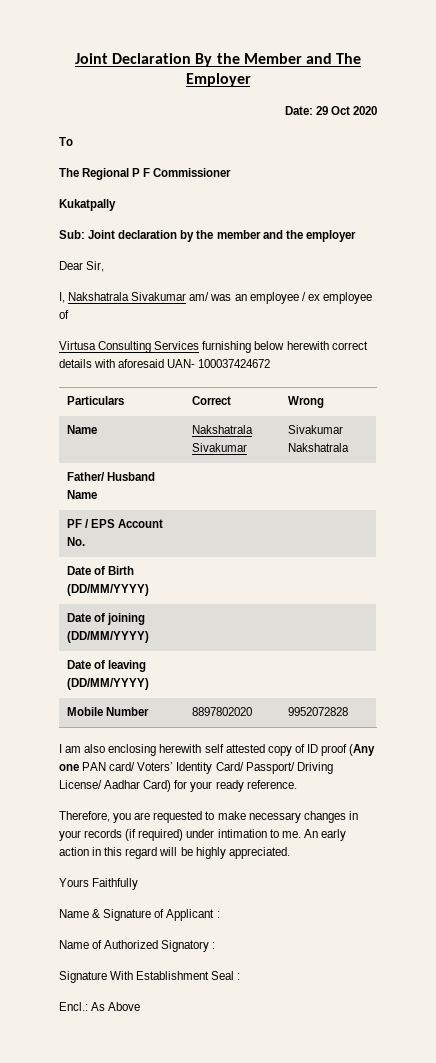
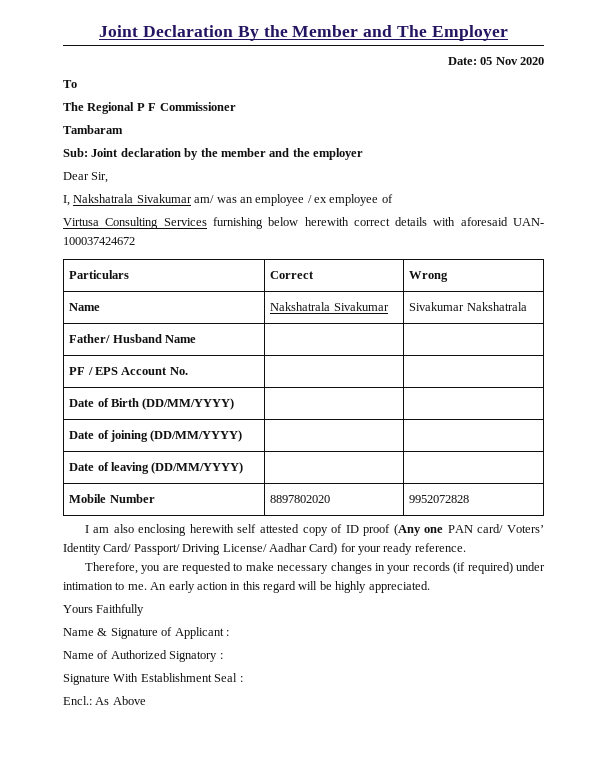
[315,106,350,115] 29 Oct -> [480,57,518,65] 05 Nov
[59,199,116,211] Kukatpally -> [63,125,123,134] Tambaram

